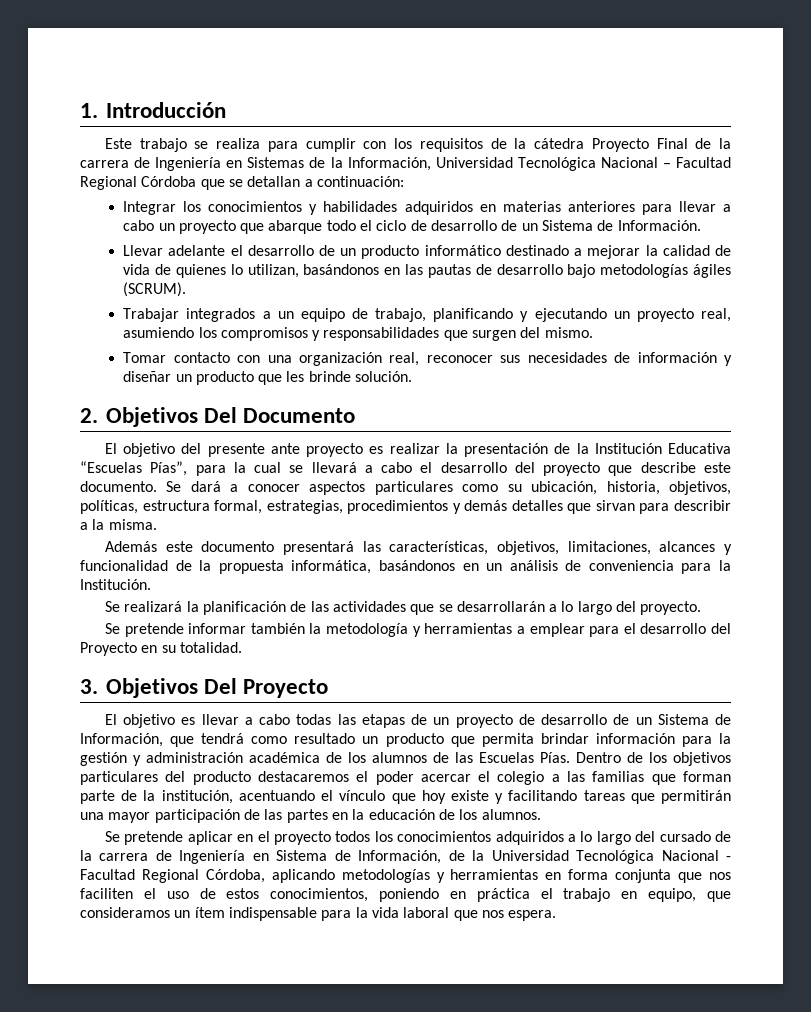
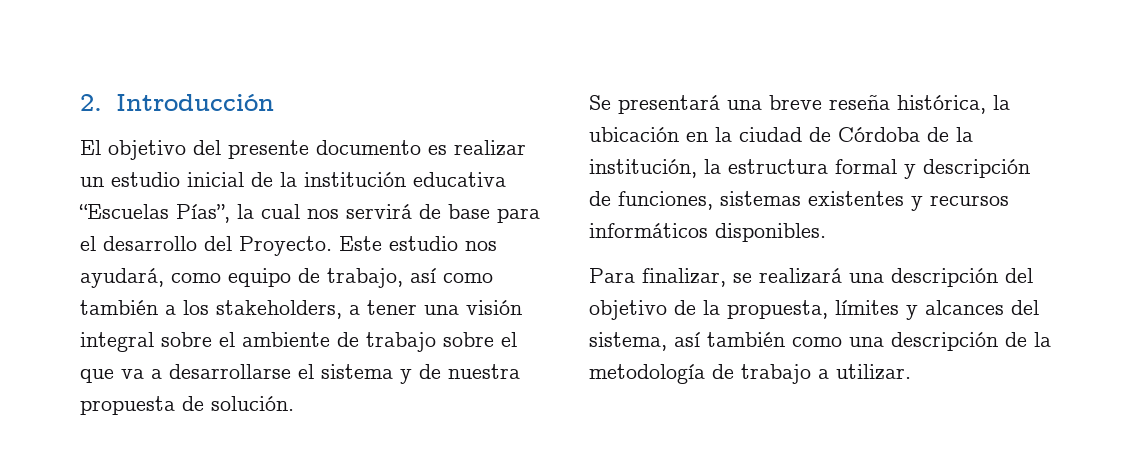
[80,103,98,118] 1. -> [80,94,102,111] 2.
[104,138,731,152] [80,157,732,171] [80,176,404,190] [123,201,731,215] [123,220,701,234] [123,245,731,259] [123,264,731,278] [123,282,187,297] [123,308,731,322] [123,327,593,341] [123,352,732,366] [123,371,413,385] [80,407,356,427] [104,443,731,457] Este trabajo se realiza para cumplir con los requisitos de la cátedra Proyecto Final de la carrera de Ingeniería en Sistemas de la Información, Universidad Tecnológica Nacional – Facultad Regional Córdoba que se detallan a continuación: // Integrar los conocimientos y habilidades adquiridos en materias anteriores para llevar a cabo un proyecto que abarque todo el ciclo de desarrollo de un Sistema de Información. // Llevar adelante el desarrollo de un producto informático destinado a mejorar la calidad de vida de quienes lo utilizan, basándonos en las pautas de desarrollo bajo metodologías ágiles (SCRUM). // Trabajar integrados a un equipo de trabajo, planificando y ejecutando un proyecto real, asumiendo los compromisos y responsabilidades que surgen del mismo. // Tomar contacto con una organización real, reconocer sus necesidades de información y diseñar un producto que les brinde solución. // 2. Objetivos Del Documento // El objetivo del presente ante proyecto es realizar la presentación de la Institución Educativa -> [80,140,526,160] [80,172,506,187] El objetivo del presente documento es realizar un estudio inicial de la institución educativa
[195,465,226,476] para -> (230, 213) none
[289,462,731,476] [80,481,731,495] [80,500,731,514] [80,519,157,530] [104,541,733,555] [80,560,731,574] [80,579,151,590] [104,601,702,615] [104,623,732,637] [80,642,242,656] [80,678,329,698] [104,714,731,728] [80,733,731,747] [80,752,731,766] [80,771,731,785] [80,790,731,804] [80,809,541,823] [104,831,732,845] [80,850,731,864] [80,869,731,883] [80,888,731,902] [80,907,557,921] se llevará a cabo el desarrollo del proyecto que describe este documento. Se dará a conocer aspectos particulares como su ubicación, historia, objetivos, políticas, estructura formal, estrategias, procedimientos y demás detalles que sirvan para describir a la misma. // Además este documento presentará las características, objetivos, limitaciones, alcances y funcionalidad de la propuesta informática, basándonos en un análisis de conveniencia para la Institución. // Se realizará la planificación de las actividades que se desarrollarán a lo largo del proyecto. // Se pretende informar también la metodología y herramientas a emplear para el desarrollo del Proyecto en su totalidad. // 3. Objetivos Del Proyecto // El objetivo es llevar a cabo todas las etapas de un proyecto de desarrollo de un Sistema de Información, que tendrá como resultado un producto que permita brindar información para la gestión y administración académica de los alumnos de las Escuelas Pías. Dentro de los objetivos particulares del producto destacaremos el poder acercar el colegio a las familias que forman parte de la institución, acentuando el vínculo que hoy existe y facilitando tareas que permitirán una mayor participación de las partes en la educación de los alumnos. // Se pretende aplicar en el proyecto todos los conocimientos adquiridos a lo largo del cursado de la carrera de Ingeniería en Sistema de Información, de la Universidad Tecnológica Nacional - Facultad Regional Córdoba, aplicando metodologías y herramientas en forma conjunta que nos faciliten el uso de estos conocimientos, poniendo en práctica el trabajo en equipo, que consideramos un ítem indispensable para la vida laboral que nos espera. -> [307,204,540,223] [80,236,497,256] [80,268,493,288] [80,300,522,319] [80,332,517,352] [80,364,520,384] [80,396,294,415] [589,94,1010,114] [589,127,973,142] [589,159,1030,179] [589,191,1009,211] [589,223,826,242] [589,268,1033,287] [589,300,1039,320] [589,332,1051,351] [589,364,911,384] nos servirá de base para el desarrollo del Proyecto. Este estudio nos ayudará, como equipo de trabajo, así como también a los stakeholders, a tener una visión integral sobre el ambiente de trabajo sobre el que va a desarrollarse el sistema y de nuestra propuesta de solución. // Se presentará una breve reseña histórica, la ubicación en la ciudad de Córdoba de la institución, la estructura formal y descripción de funciones, sistemas existentes y recursos informáticos disponibles. // Para finalizar, se realizará una descripción del objetivo de la propuesta, límites y alcances del sistema, así también como una descripción de la metodología de trabajo a utilizar.

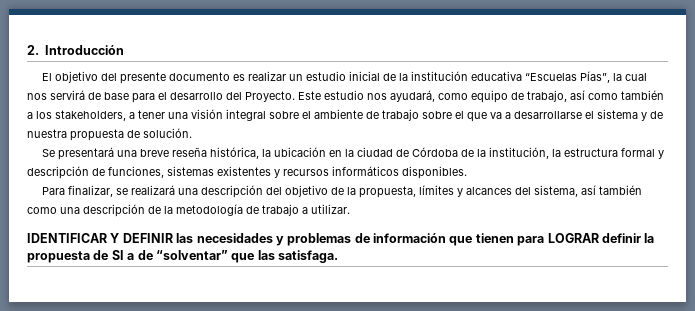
(911, 372) none -> [27,233,655,246] [27,250,338,263] // IDENTIFICAR Y DEFINIR las necesidades y problemas de información que tienen para LOGRAR definir la propuesta de SI a de “solventar” que las satisfaga.

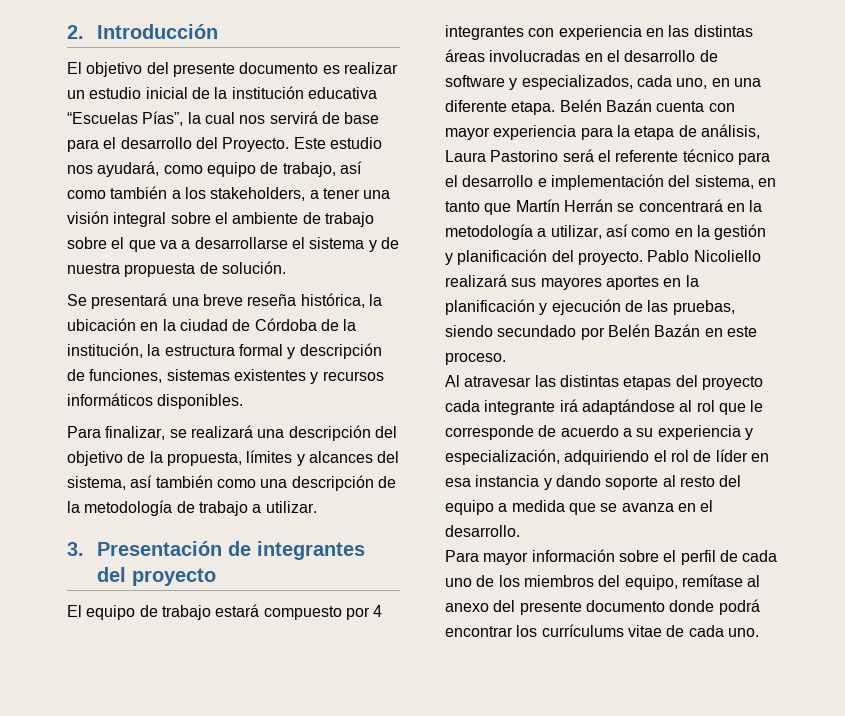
[27,233,655,246] [27,250,338,263] IDENTIFICAR Y DEFINIR las necesidades y problemas de información que tienen para LOGRAR definir la propuesta de SI a de “solventar” que las satisfaga. -> [67,541,366,560] [97,567,217,586] [67,604,383,620] [445,25,753,40] [445,49,718,62] [445,75,761,90] [445,99,735,115] [445,124,760,140] [445,149,770,165] [445,174,776,190] [445,199,763,215] [445,224,767,240] [445,249,761,265] [445,274,699,290] [445,299,735,315] [445,324,757,340] [445,352,506,365] [445,375,763,390] [445,399,764,415] [445,425,753,440] [445,449,769,465] [445,475,742,490] [445,500,714,515] [445,525,520,537] [445,549,778,565] [445,574,761,590] [445,599,760,615] [445,624,759,637] 3. Presentación de integrantes del proyecto // El equipo de trabajo estará compuesto por 4 integrantes con experiencia en las distintas áreas involucradas en el desarrollo de software y especializados, cada uno, en una diferente etapa. Belén Bazán cuenta con mayor experiencia para la etapa de análisis, Laura Pastorino será el referente técnico para el desarrollo e implementación del sistema, en tanto que Martín Herrán se concentrará en la metodología a utilizar, así como en la gestión y planificación del proyecto. Pablo Nicoliello realizará sus mayores aportes en la planificación y ejecución de las pruebas, siendo secundado por Belén Bazán en este proceso. // Al atravesar las distintas etapas del proyecto cada integrante irá adaptándose al rol que le corresponde de acuerdo a su experiencia y especialización, adquiriendo el rol de líder en esa instancia y dando soporte al resto del equipo a medida que se avanza en el desarrollo. // Para mayor información sobre el perfil de cada uno de los miembros del equipo, remítase al anexo del presente documento donde podrá encontrar los currículums vitae de cada uno.

